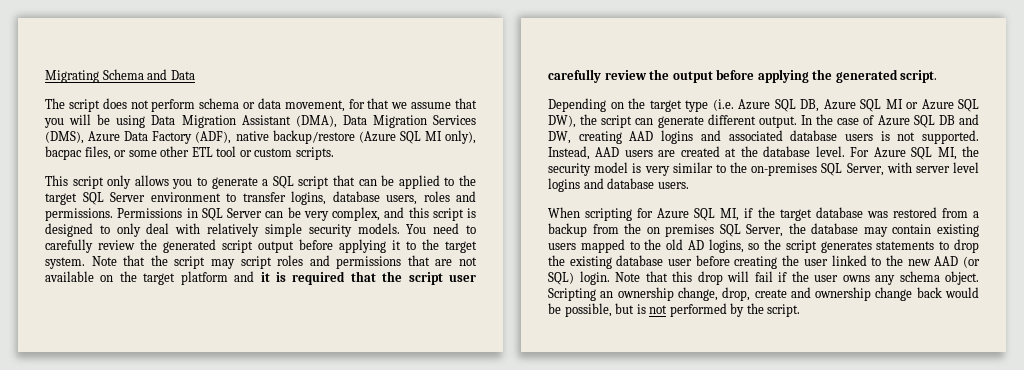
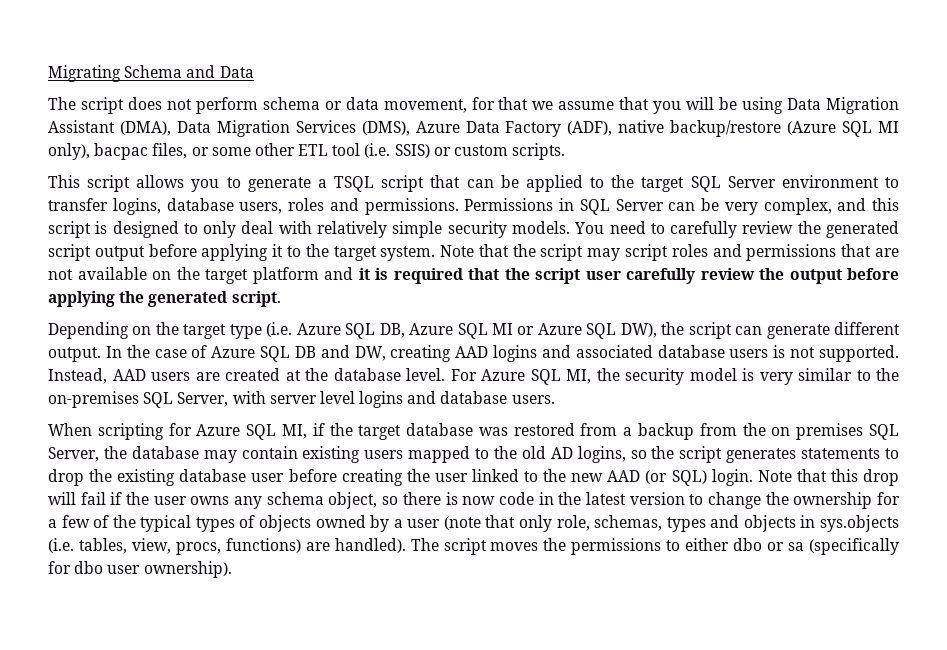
(237, 151) none -> [364,143,430,158] (i.e. SSIS)
[107,175,132,189] only -> (131, 183) none
[272,176,294,189] SQL -> [334,176,375,192] TSQL
[945,271,979,285] [548,287,980,301] [548,303,801,317] object. Scripting an ownership change, drop, create and ownership change back would be possible, but is not performed by the script. -> [328,492,900,509] [48,515,899,532] [48,538,900,555] [48,561,232,578] object, so there is now code in the latest version to change the ownership for a few of the typical types of objects owned by a user (note that only role, schemas, types and objects in sys.objects (i.e. tables, view, procs, functions) are handled). The script moves the permissions to either dbo or sa (specifically for dbo user ownership).

